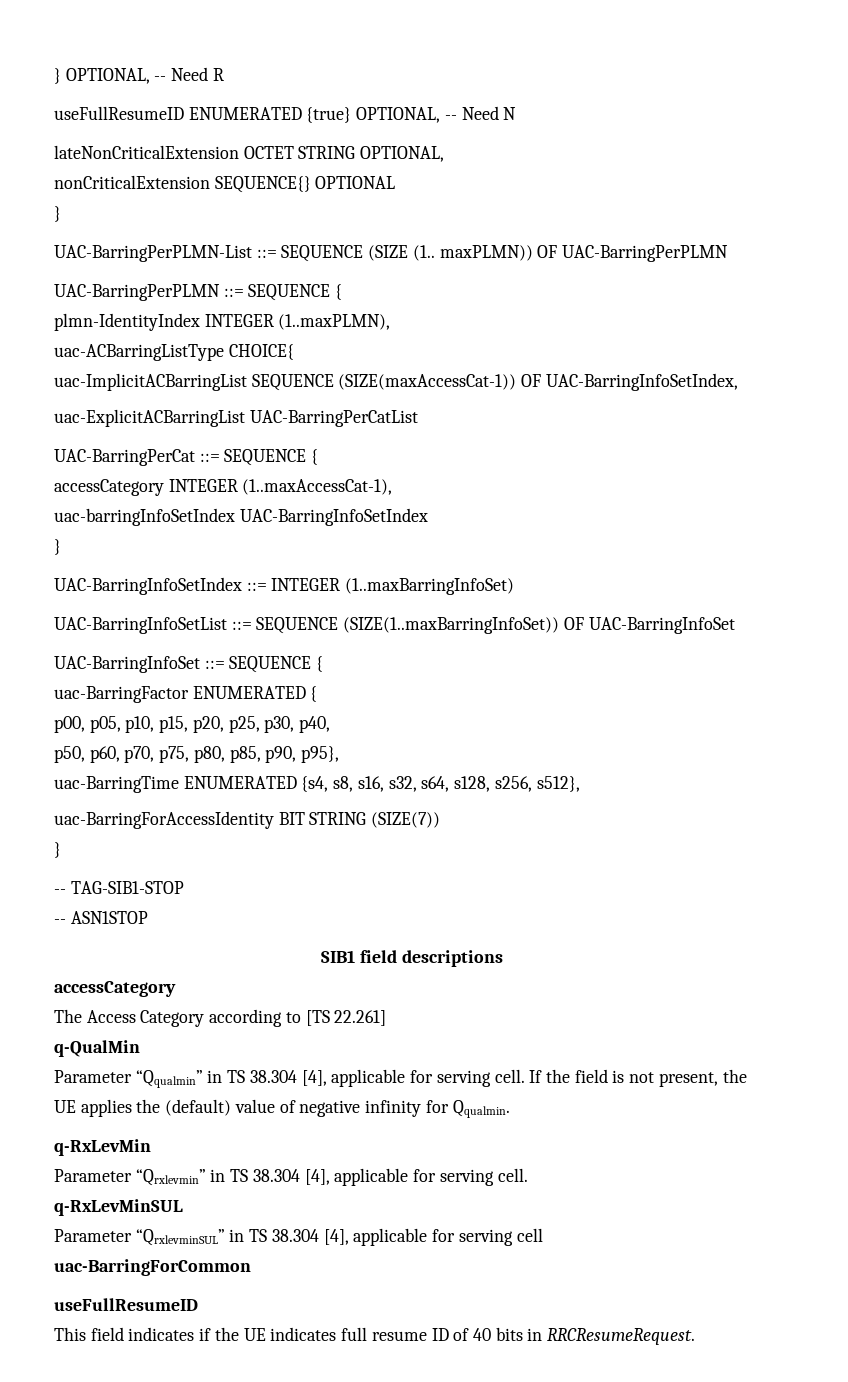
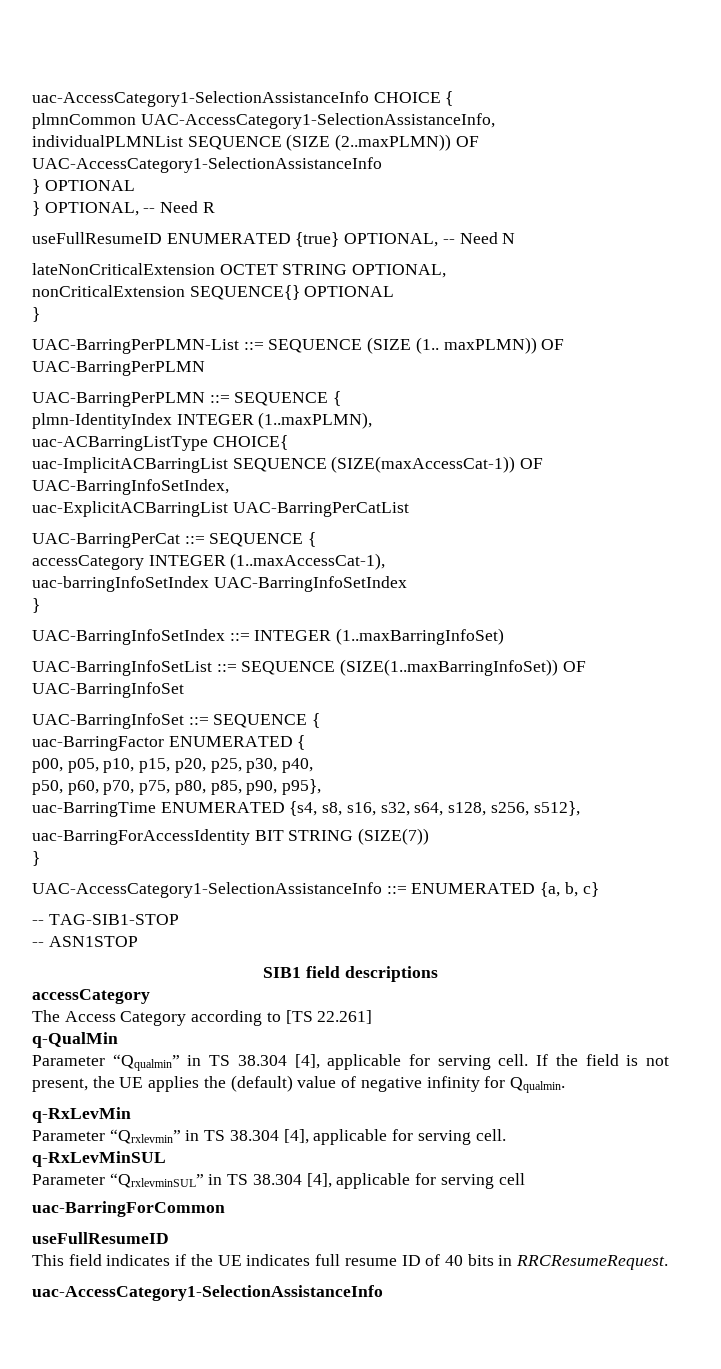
(54, 76) none -> [32,91,454,107] [32,113,495,129] [32,134,479,151] [32,157,382,173] [32,179,135,194] uac-AccessCategory1-SelectionAssistanceInfo CHOICE { // plmnCommon UAC-AccessCategory1-SelectionAssistanceInfo, // individualPLMNList SEQUENCE (SIZE (2..maxPLMN)) OF UAC-AccessCategory1-SelectionAssistanceInfo // } OPTIONAL //
(61, 850) none -> [32,882,599,898] // UAC-AccessCategory1-SelectionAssistanceInfo ::= ENUMERATED {a, b, c}
(696, 1336) none -> [32,1285,383,1301] // uac-AccessCategory1-SelectionAssistanceInfo

